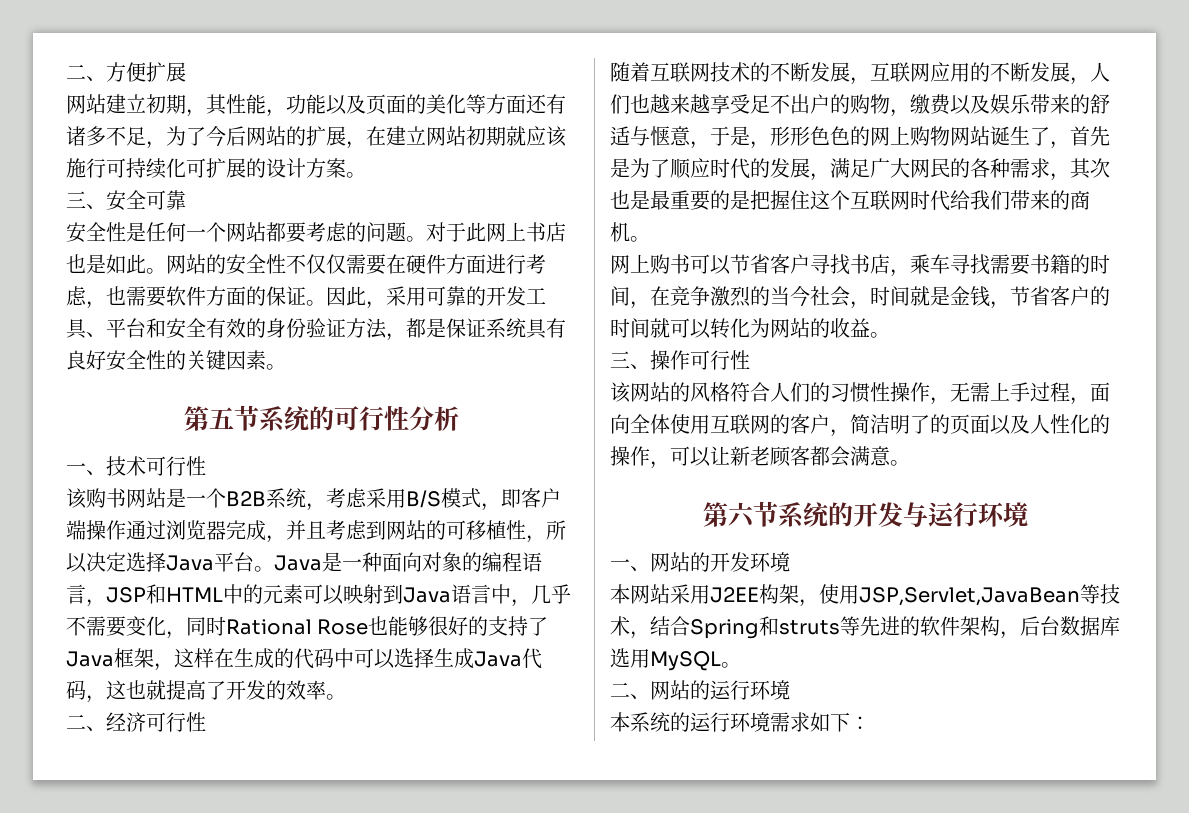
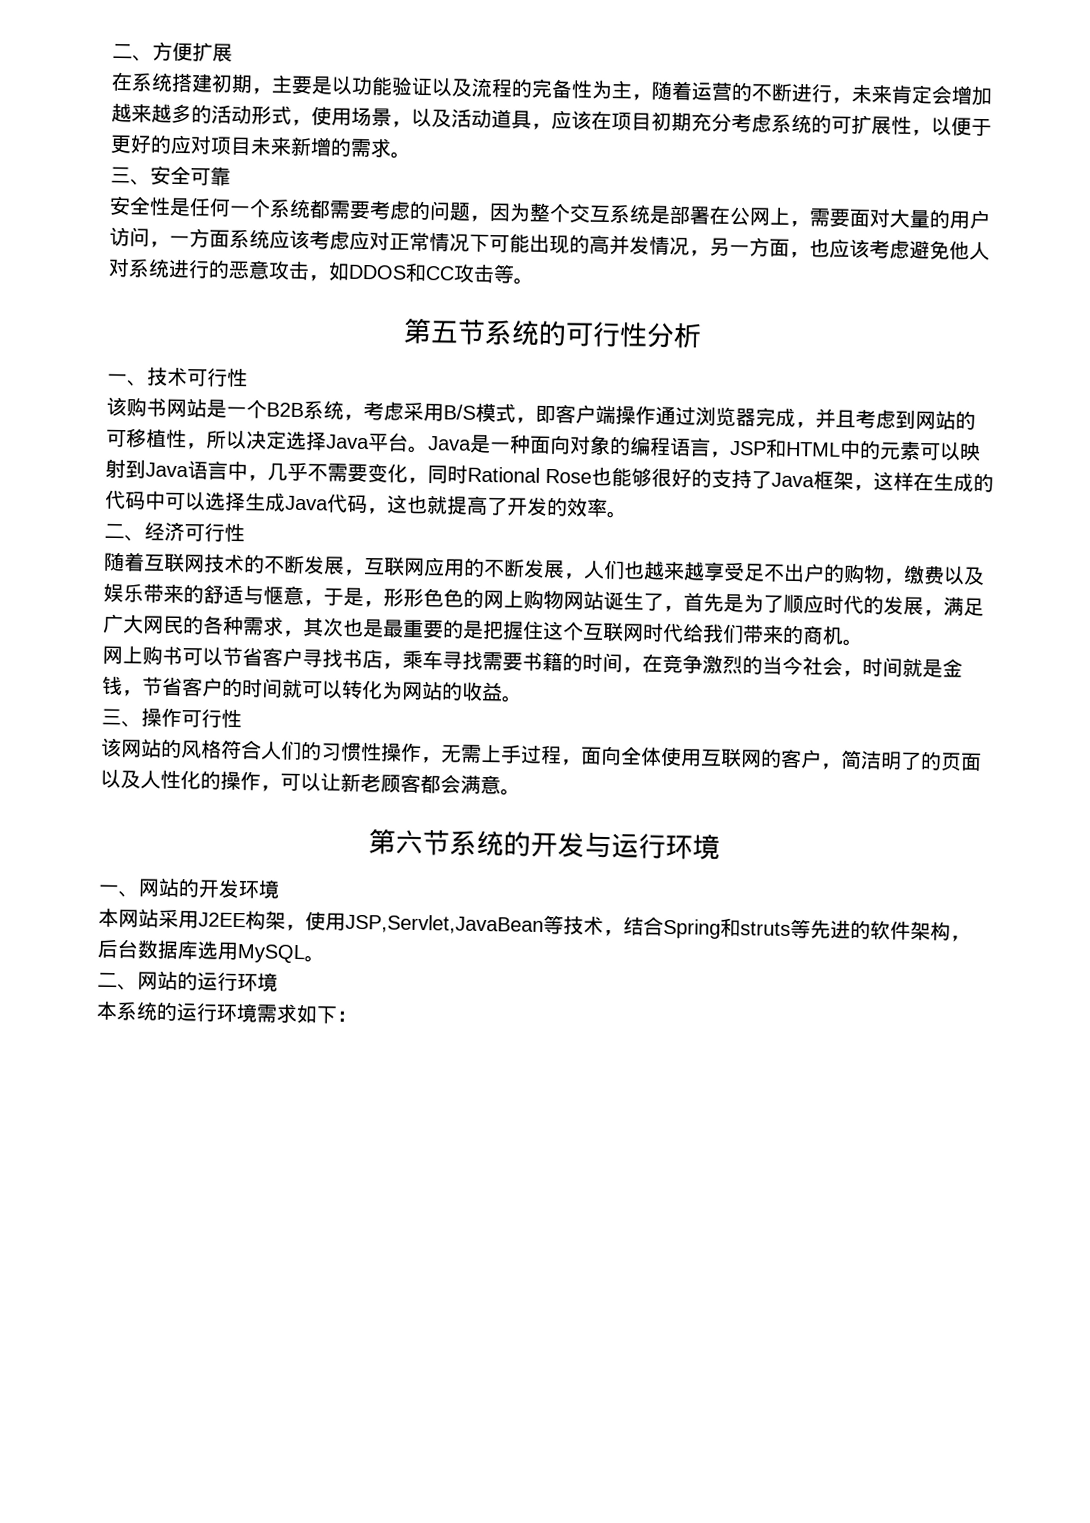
[66,94,566,117] [66,126,567,149] [66,158,346,179] 网站建立初期，其性能，功能以及页面的美化等方面还有诸多不足，为了今后网站的扩展，在建立网站初期就应该施行可持续化可扩展的设计方案 -> [111,71,993,107] [111,102,992,137] [110,134,392,158] 在系统搭建初期，主要是以功能验证以及流程的完备性为主，随着运营的不断进行，未来肯定会增加越来越多的活动形式，使用场景，以及活动道具，应该在项目初期充分考虑系统的可扩展性，以便于更好的应对项目未来新增的需求
[226,222,286,242] 网站都 -> [269,198,351,219] 系统都需
[406,222,566,242] [66,254,546,275] [66,286,546,309] [66,318,566,341] [66,350,266,371] 。对于此网上书店也是如此。网站的安全性不仅仅需要在硬件方面进行考虑，也需要软件方面的保证。因此，采用可靠的开发工具、平台和安全有效的身份验证方法，都是保证系统具有良好安全性的关键因素 -> [469,202,991,230] [109,226,990,261] [108,257,515,284] ，因为整个交互系统是部署在公网上，需要面对大量的用户访问，一方面系统应该考虑应对正常情况下可能出现的高并发情况，另一方面，也应该考虑避免他人对系统进行的恶意攻击，如DDOS和CC攻击等

